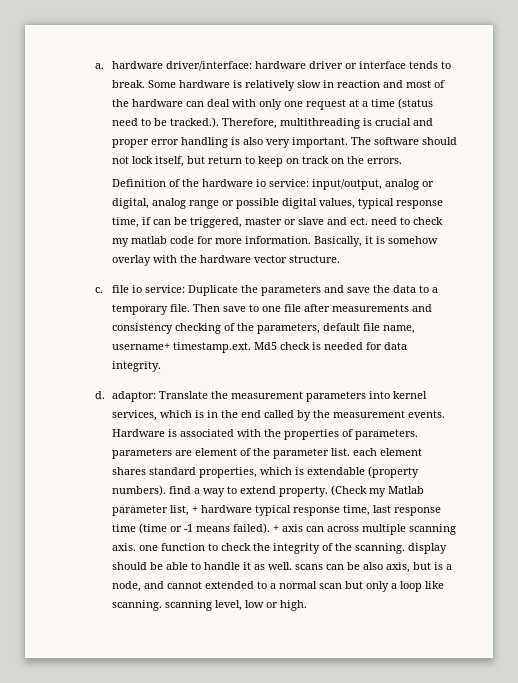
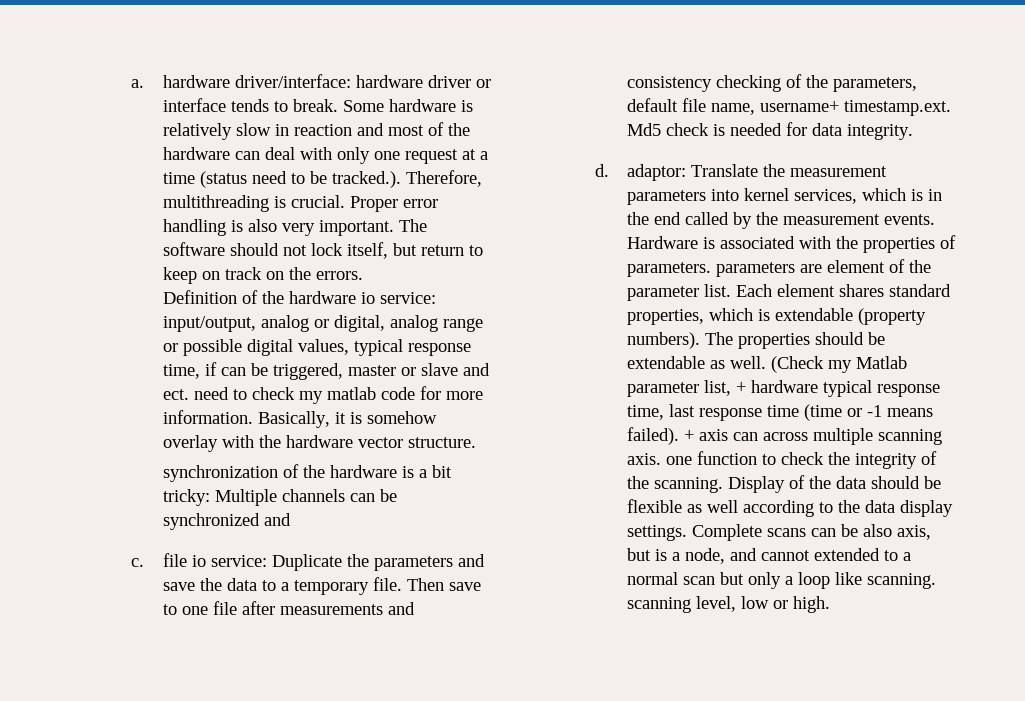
[374,118,433,126] [111,139,149,148] crucial and proper -> [291,195,399,212] crucial. Proper
(340, 259) none -> [163,464,453,482] [163,489,398,506] [163,513,292,530] // synchronization of the hardware is a bit tricky: Multiple channels can be synchronized and
[352,448,377,456] each -> [736,284,773,297] Each
[168,486,328,497] find a way to extend property. -> [705,332,886,349] [627,356,767,369] The properties should be extendable as well.
[407,543,447,554] [111,562,292,570] display should be able to handle it as well. -> [728,475,942,493] [627,499,954,517] [627,524,763,541] Display of the data should be flexible as well according to the data display settings. Complete

